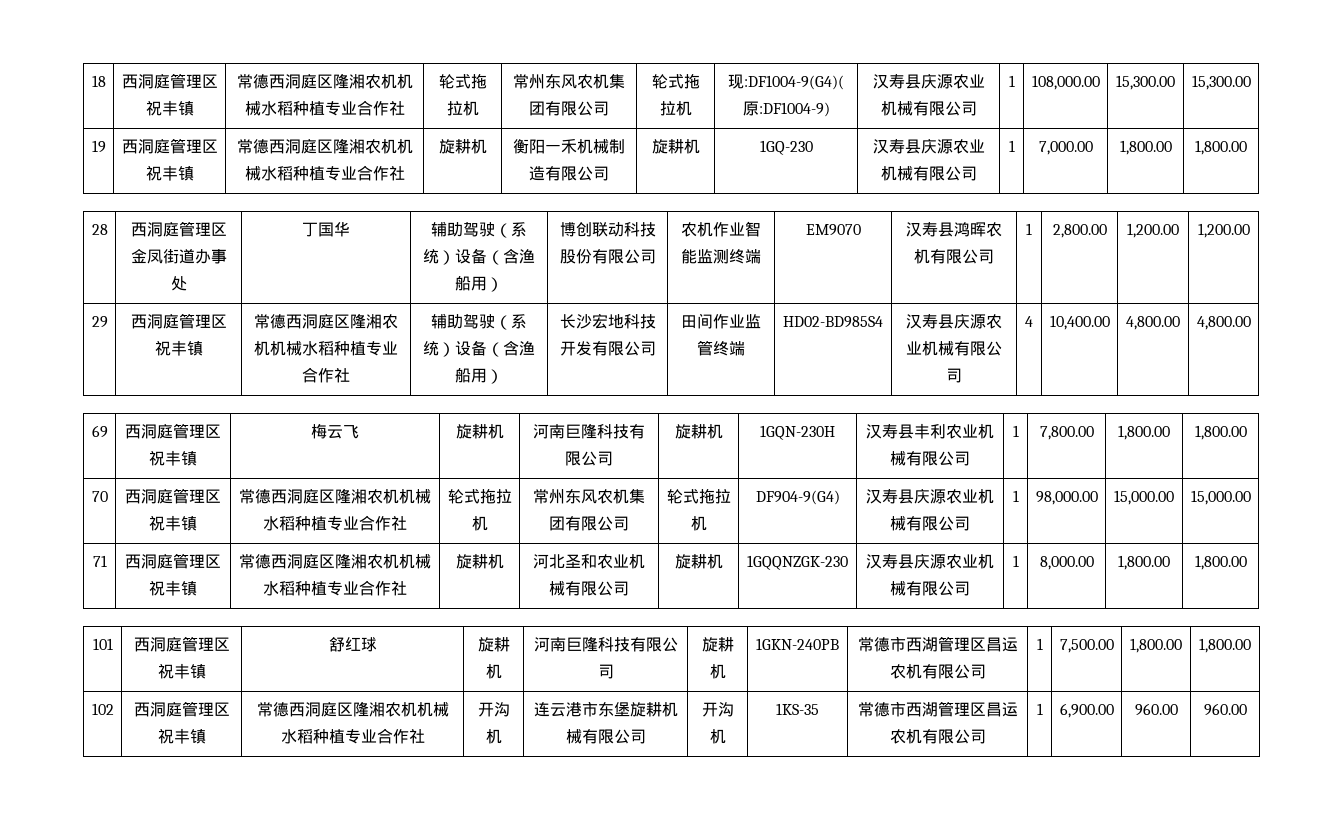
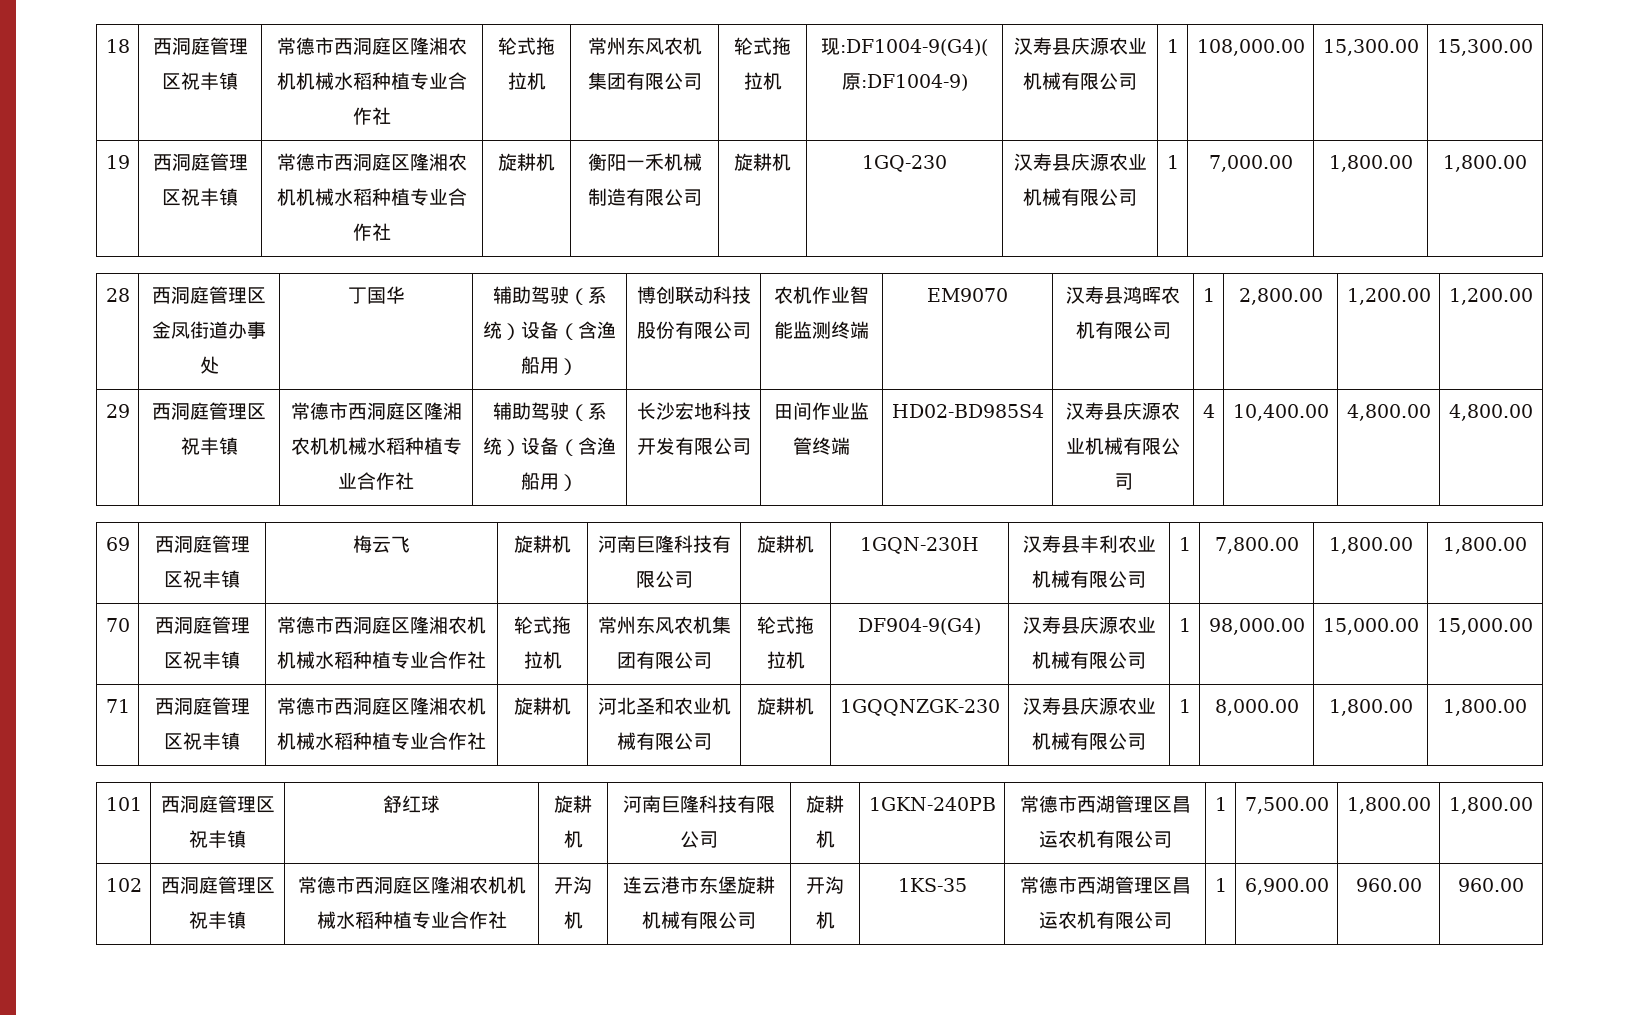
(269, 81) none -> [315,37,334,55] 市
(269, 146) none -> [315,153,334,171] 市
(286, 321) none -> [328,402,348,420] 市
(271, 496) none -> [315,616,334,634] 市
(271, 561) none -> [315,697,334,715] 市
(289, 709) none -> [335,876,355,894] 市

